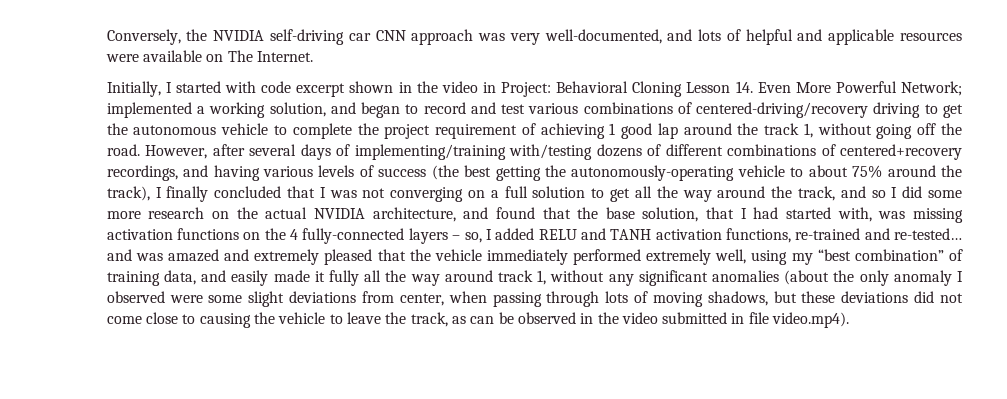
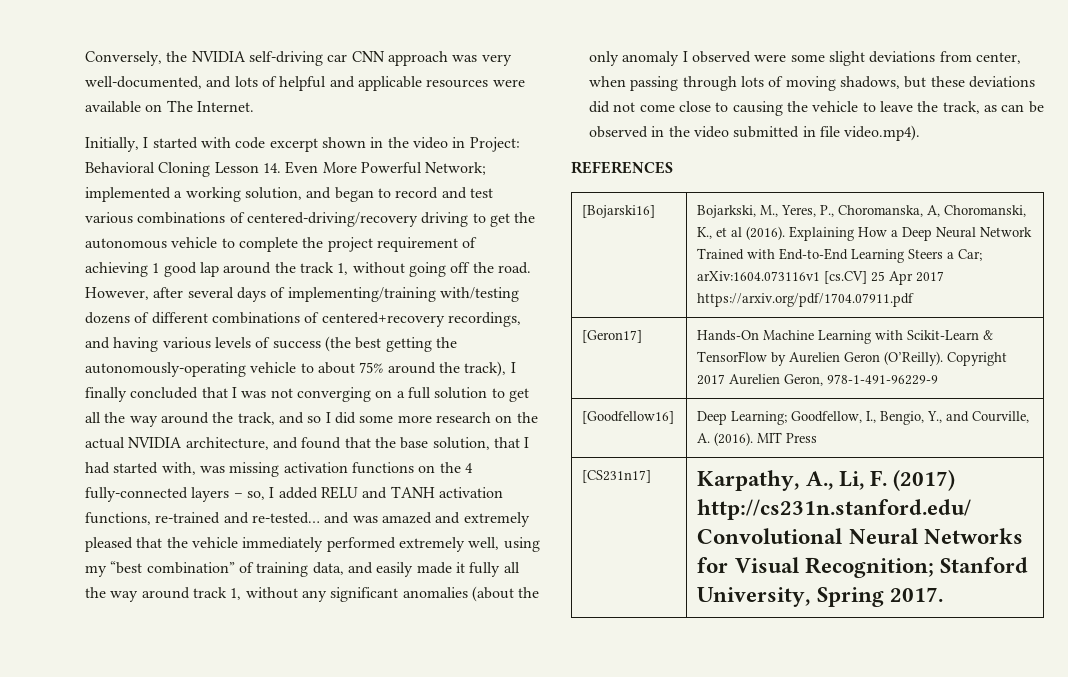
(850, 320) none -> [571,161,673,174] [582,205,656,218] [697,205,1027,218] [697,226,1033,241] [697,248,983,263] [697,271,945,285] [697,293,915,307] [582,330,643,343] [697,330,994,344] [697,351,1008,366] [697,374,939,386] [582,411,675,424] [697,411,1030,425] [697,432,818,446] [582,470,652,483] [697,470,955,491] [697,499,972,520] [697,528,1023,544] [697,557,1028,578] [697,587,943,607] // REFERENCES // [Bojarski16] | Bojarkski, M., Yeres, P., Choromanska, A, Choromanski, K., et al (2016). Explaining How a Deep Neural Network Trained with End-to-End Learning Steers a Car; arXiv:1604.073116v1 [cs.CV] 25 Apr 2017 https://arxiv.org/pdf/1704.07911.pdf // [Geron17] | Hands-On Machine Learning with Scikit-Learn & TensorFlow by Aurelien Geron (O’Reilly). Copyright 2017 Aurelien Geron, 978-1-491-96229-9 // [Goodfellow16] | Deep Learning; Goodfellow, I., Bengio, Y., and Courville, A. (2016). MIT Press // [CS231n17] | Karpathy, A., Li, F. (2017) http://cs231n.stanford.edu/ Convolutional Neural Networks for Visual Recognition; Stanford University, Spring 2017.

